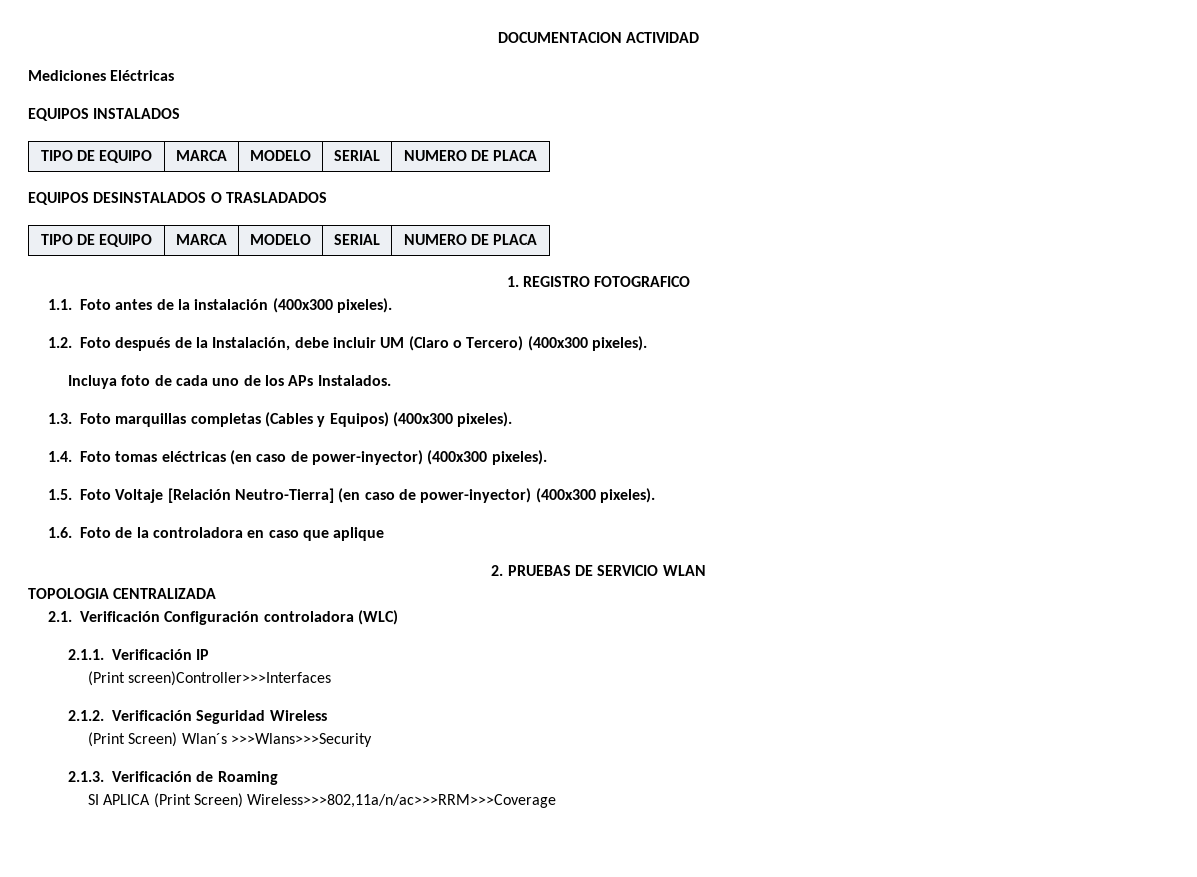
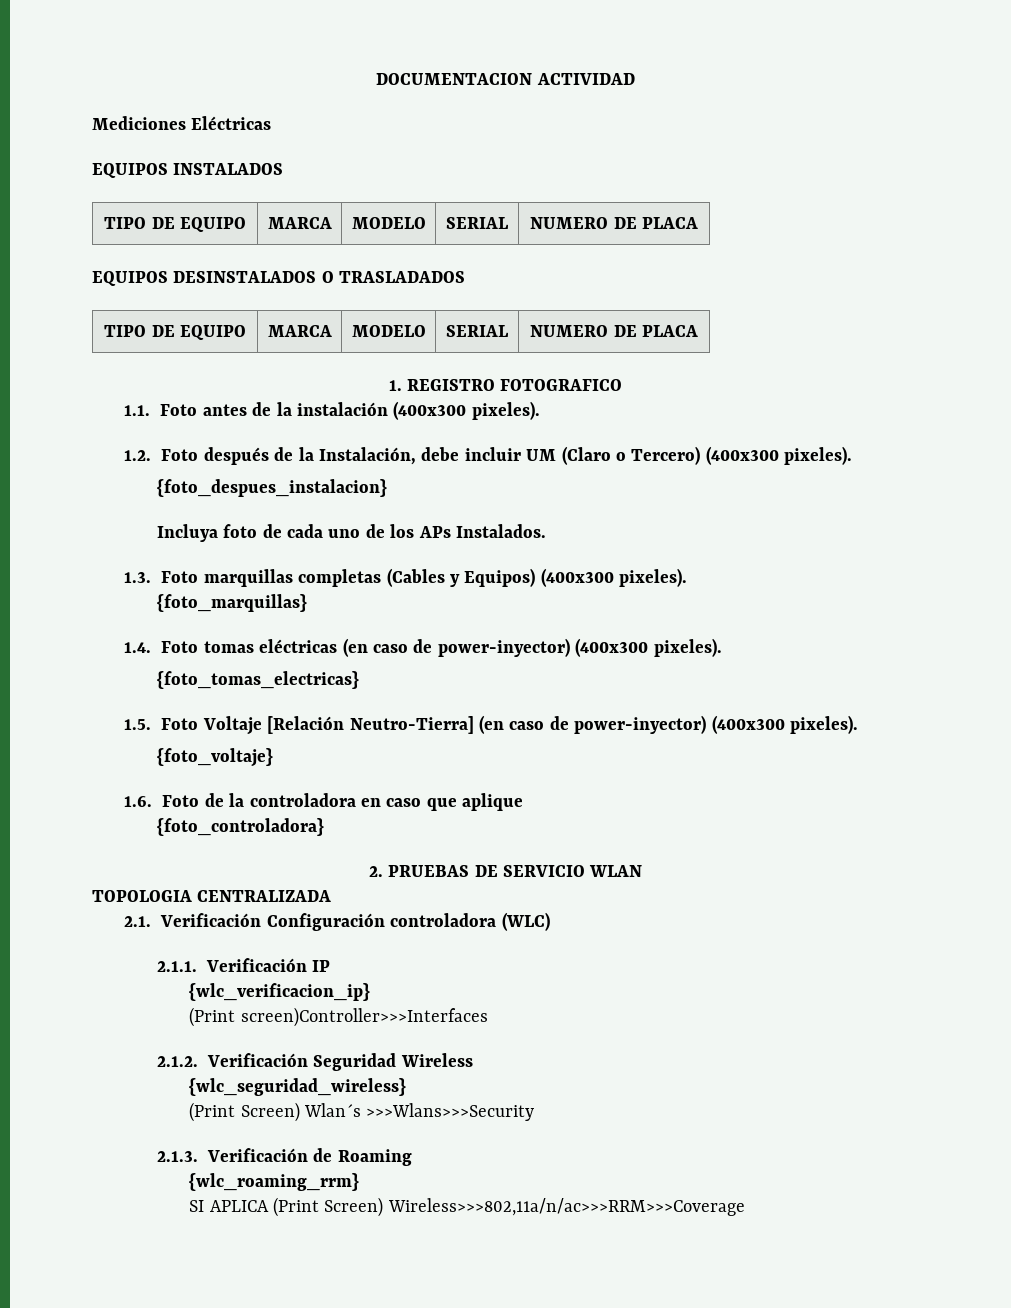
(647, 343) none -> [156,479,387,497] // {foto_despues_instalacion}
(513, 419) none -> [156,594,307,612] // {foto_marquillas}
(547, 457) none -> [156,671,359,689] // {foto_tomas_electricas}
(655, 495) none -> [156,748,273,767] // {foto_voltaje}
(385, 534) none -> [156,818,324,836] // {foto_controladora}
(210, 654) none -> [189,983,371,1001] // {wlc_verificacion_ip}
(327, 715) none -> [189,1078,407,1096] // {wlc_seguridad_wireless}
(278, 778) none -> [189,1173,360,1191] // {wlc_roaming_rrm}

